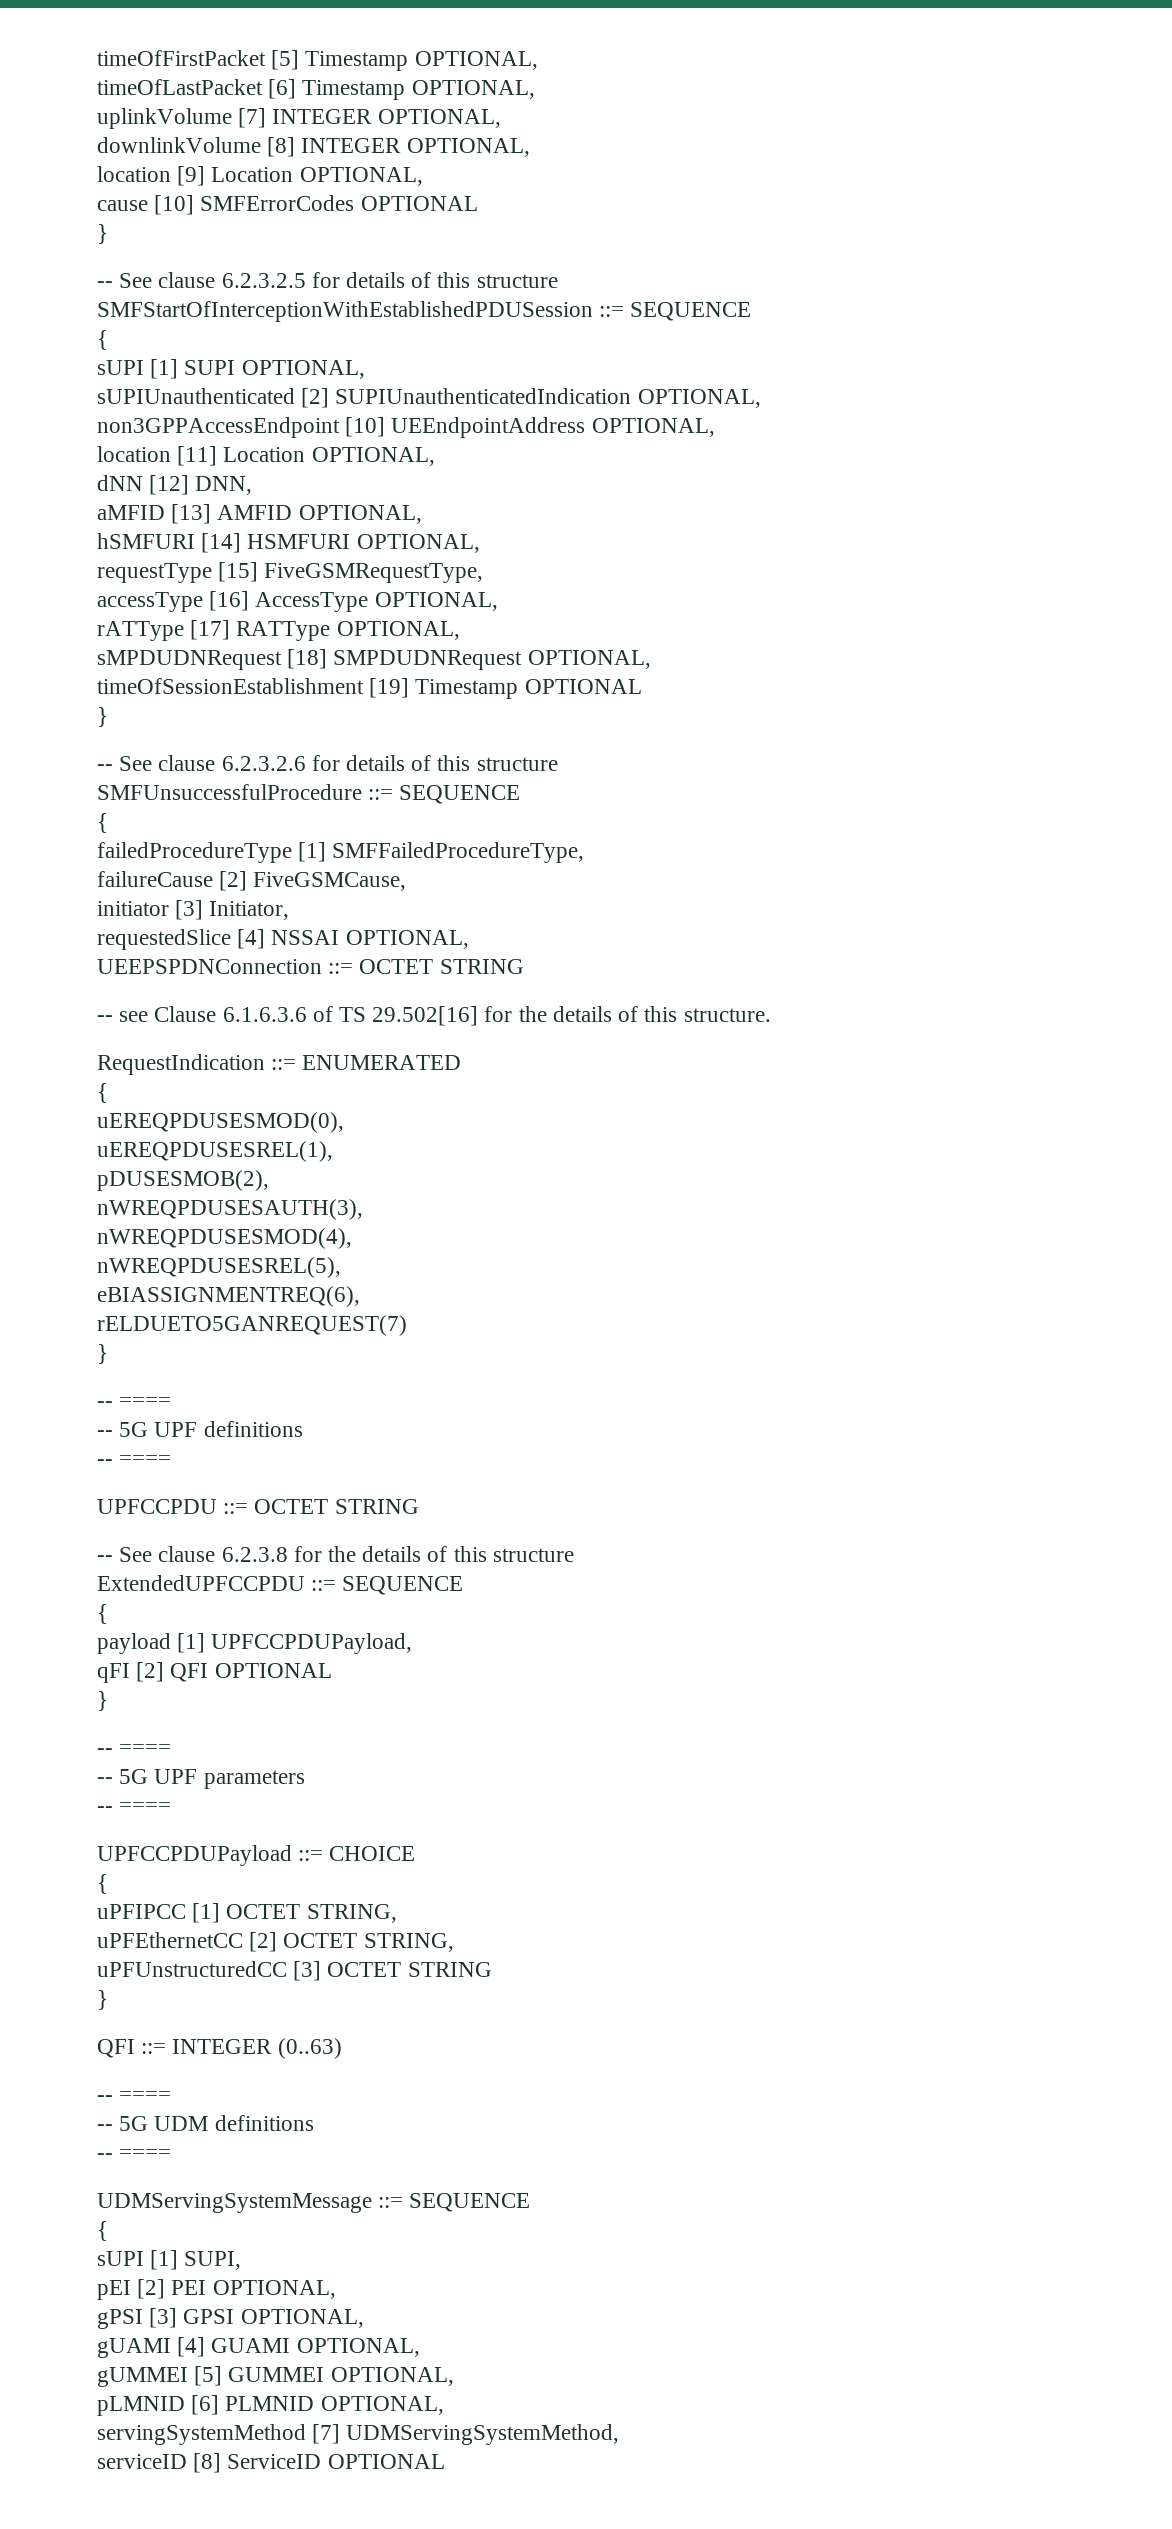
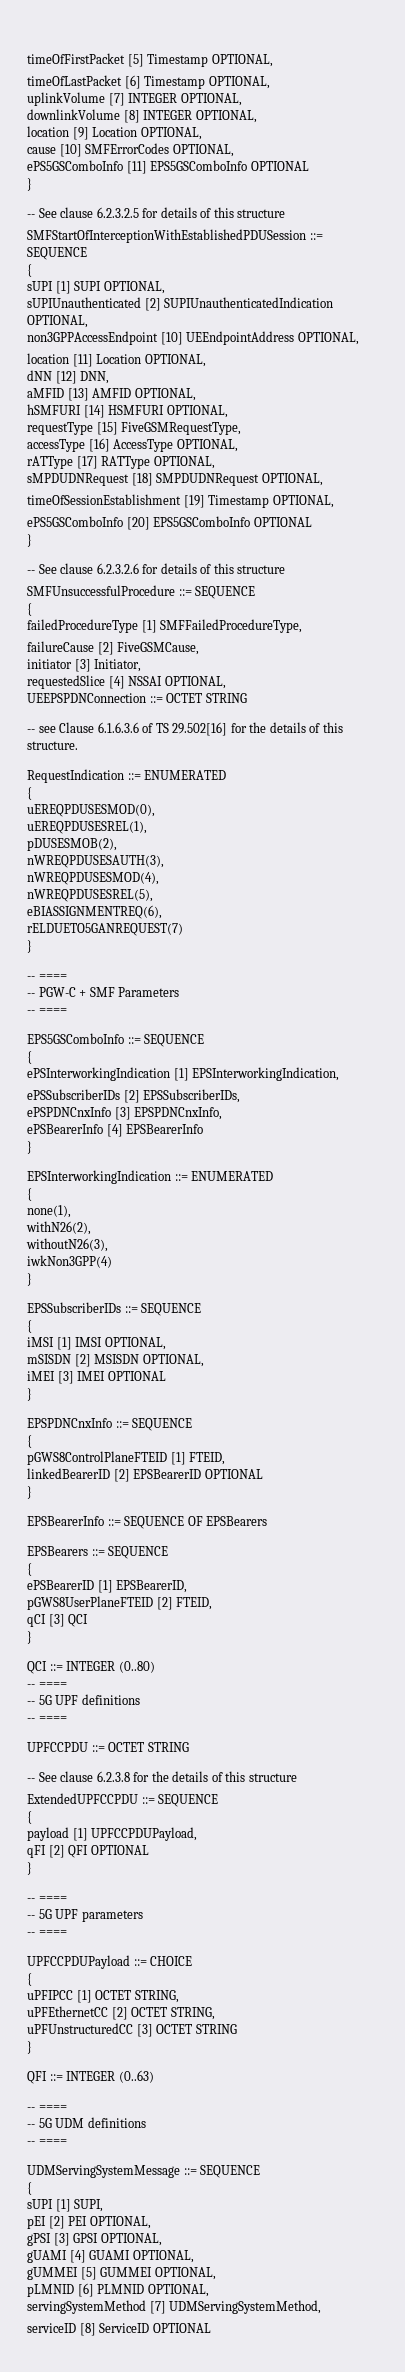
(355, 203) none -> [172,144,234,157] [27,160,248,174] OPTIONAL, // ePS5GSComboInfo [11] EPS5GSComboInfo
(519, 689) none -> [272,495,334,508] [27,516,251,530] OPTIONAL, // ePS5GSComboInfo [20] EPS5GSComboInfo
(172, 1402) none -> [27,987,180,997] [27,1008,67,1014] [27,1033,205,1047] [27,1051,32,1064] [27,1067,340,1081] [27,1089,241,1103] [27,1107,223,1120] [27,1124,204,1137] [27,1141,32,1154] [27,1170,274,1184] [27,1188,32,1201] [27,1205,71,1218] [26,1221,91,1235] [26,1238,108,1252] [27,1255,112,1268] [27,1273,32,1286] [27,1302,202,1316] [27,1320,32,1333] [27,1337,166,1350] [27,1354,204,1367] [27,1371,166,1384] [27,1388,32,1401] [27,1418,193,1431] [27,1435,32,1448] [27,1451,226,1465] [27,1468,263,1482] [27,1486,32,1499] [27,1516,268,1529] [27,1546,169,1559] [27,1563,32,1576] [27,1580,188,1593] [27,1596,213,1610] [27,1614,89,1627] [27,1631,32,1644] [27,1661,155,1674] [27,1682,67,1688] // -- PGW-C + SMF Parameters // -- ==== // EPS5GSComboInfo ::= SEQUENCE // { // ePSInterworkingIndication [1] EPSInterworkingIndication, // ePSSubscriberIDs [2] EPSSubscriberIDs, // ePSPDNCnxInfo [3] EPSPDNCnxInfo, // ePSBearerInfo [4] EPSBearerInfo // } // EPSInterworkingIndication ::= ENUMERATED // { // none(1), // withN26(2), // withoutN26(3), // iwkNon3GPP(4) // } // EPSSubscriberIDs ::= SEQUENCE // { // iMSI [1] IMSI OPTIONAL, // mSISDN [2] MSISDN OPTIONAL, // iMEI [3] IMEI OPTIONAL // } // EPSPDNCnxInfo ::= SEQUENCE // { // pGWS8ControlPlaneFTEID [1] FTEID, // linkedBearerID [2] EPSBearerID OPTIONAL // } // EPSBearerInfo ::= SEQUENCE OF EPSBearers // EPSBearers ::= SEQUENCE // { // ePSBearerID [1] EPSBearerID, // pGWS8UserPlaneFTEID [2] FTEID, // qCI [3] QCI // } // QCI ::= INTEGER (0..80) // -- ====

